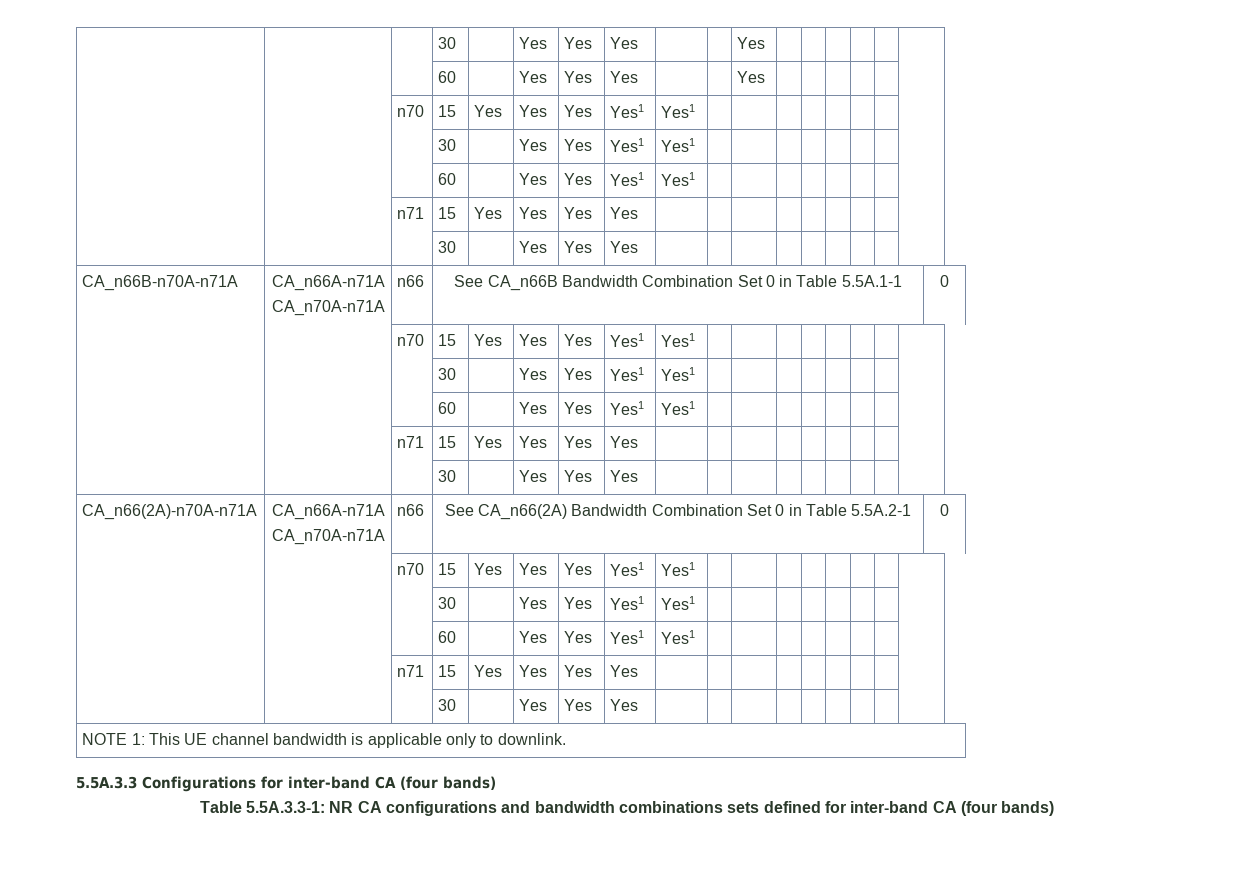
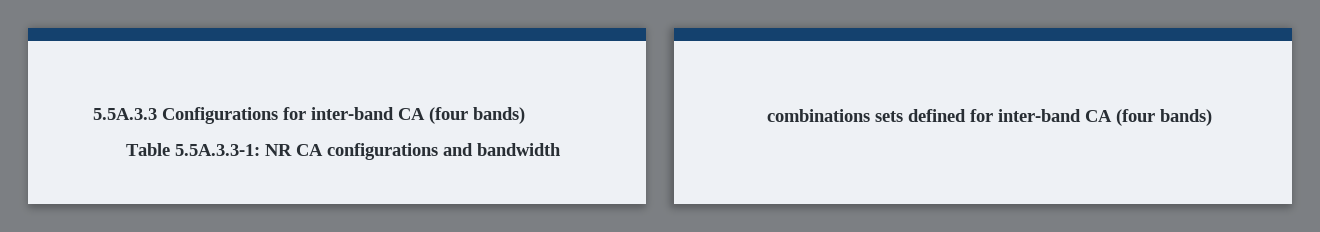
[438,37,457,49] [519,37,548,49] [564,37,593,49] [610,37,639,49] [737,37,766,49] [438,71,457,83] [519,71,548,83] [564,71,593,83] [610,71,639,83] [737,71,766,83] [397,105,425,117] [438,105,457,117] [474,105,503,117] [519,105,548,117] [564,105,593,117] [610,104,645,118] [661,104,696,118] [438,139,457,151] [519,139,548,151] [564,139,593,151] [610,138,645,152] [661,138,696,152] [438,173,457,185] [519,173,548,185] [564,173,593,185] [610,172,645,186] [661,172,696,186] [397,207,425,219] [438,207,457,219] [474,207,503,219] [519,207,548,219] [564,207,593,219] [610,207,639,219] [438,241,457,253] [519,241,548,253] [564,241,593,253] [610,241,639,253] [82,275,239,291] [271,275,385,291] [271,300,385,316] [397,275,425,287] [454,275,902,291] [940,275,949,287] [397,334,425,346] [438,334,457,346] [474,334,503,346] [519,334,548,346] [564,334,593,346] [610,333,645,347] [661,333,696,347] [438,368,457,380] [519,368,548,380] [564,368,593,380] [610,367,645,381] [661,367,696,381] [438,402,457,414] [519,402,548,414] [564,402,593,414] [610,401,645,415] [661,401,696,415] [397,436,425,448] [438,436,457,448] [474,436,503,448] [519,436,548,448] [564,436,593,448] [610,436,639,448] [438,470,457,482] [519,470,548,482] [564,470,593,482] [610,470,639,482] [82,504,258,520] [271,504,385,520] [271,529,385,545] [397,504,425,516] [444,504,912,520] [940,504,949,516] [397,563,425,575] [438,563,457,575] [474,563,503,575] [519,563,548,575] [564,563,593,575] [610,562,645,576] [661,562,696,576] [438,597,457,609] [519,597,548,609] [564,597,593,609] [610,596,645,610] [661,596,696,610] [438,631,457,643] [519,631,548,643] [564,631,593,643] [610,630,645,644] [661,630,696,644] [397,665,425,677] [438,665,457,677] [474,665,503,677] [519,665,548,677] [564,665,593,677] [610,665,639,677] [438,699,457,711] [519,699,548,711] [564,699,593,711] [610,699,639,711] [82,733,566,748] | | | 30 | | Yes | Yes | Yes | | | Yes | | | | | | // | | | 60 | | Yes | Yes | Yes | | | Yes | | | | | | // | | n70 | 15 | Yes | Yes | Yes | Yes1 | Yes1 | | | | | | | | // | | | 30 | | Yes | Yes | Yes1 | Yes1 | | | | | | | | // | | | 60 | | Yes | Yes | Yes1 | Yes1 | | | | | | | | // | | n71 | 15 | Yes | Yes | Yes | Yes | | | | | | | | | // | | | 30 | | Yes | Yes | Yes | | | | | | | | | // CA_n66B-n70A-n71A | CA_n66A-n71A // CA_n70A-n71A | n66 | See CA_n66B Bandwidth Combination Set 0 in Table 5.5A.1-1 | 0 // | | n70 | 15 | Yes | Yes | Yes | Yes1 | Yes1 | | | | | | | | // | | | 30 | | Yes | Yes | Yes1 | Yes1 | | | | | | | | // | | | 60 | | Yes | Yes | Yes1 | Yes1 | | | | | | | | // | | n71 | 15 | Yes | Yes | Yes | Yes | | | | | | | | | // | | | 30 | | Yes | Yes | Yes | | | | | | | | | // CA_n66(2A)-n70A-n71A | CA_n66A-n71A // CA_n70A-n71A | n66 | See CA_n66(2A) Bandwidth Combination Set 0 in Table 5.5A.2-1 | 0 // | | n70 | 15 | Yes | Yes | Yes | Yes1 | Yes1 | | | | | | | | // | | | 30 | | Yes | Yes | Yes1 | Yes1 | | | | | | | | // | | | 60 | | Yes | Yes | Yes1 | Yes1 | | | | | | | | // | | n71 | 15 | Yes | Yes | Yes | Yes | | | | | | | | | // | | | 30 | | Yes | Yes | Yes | | | | | | | | | // NOTE 1: This UE channel bandwidth is applicable only to downlink. // -> (93, 114) none

